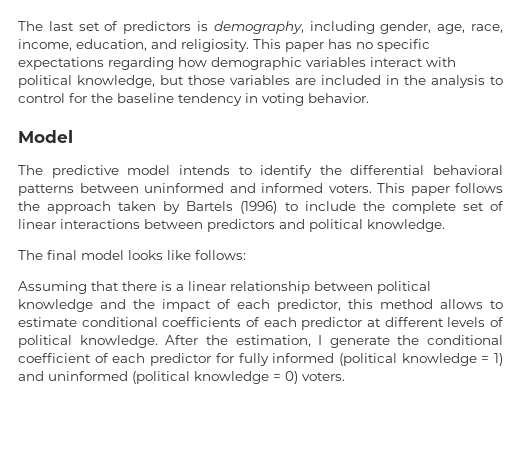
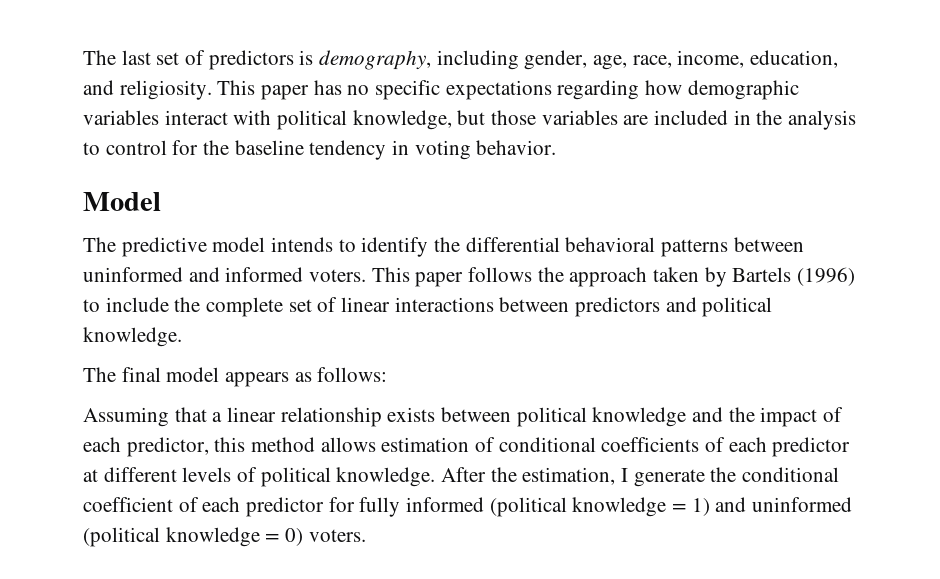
[128,250,191,260] looks like -> [225,372,312,387] appears as
[122,281,172,291] there is -> (207, 414) none
(310, 287) none -> [387,407,436,422] exists
[490,300,503,309] [18,317,77,327] to estimate -> [381,437,496,452] estimation of

